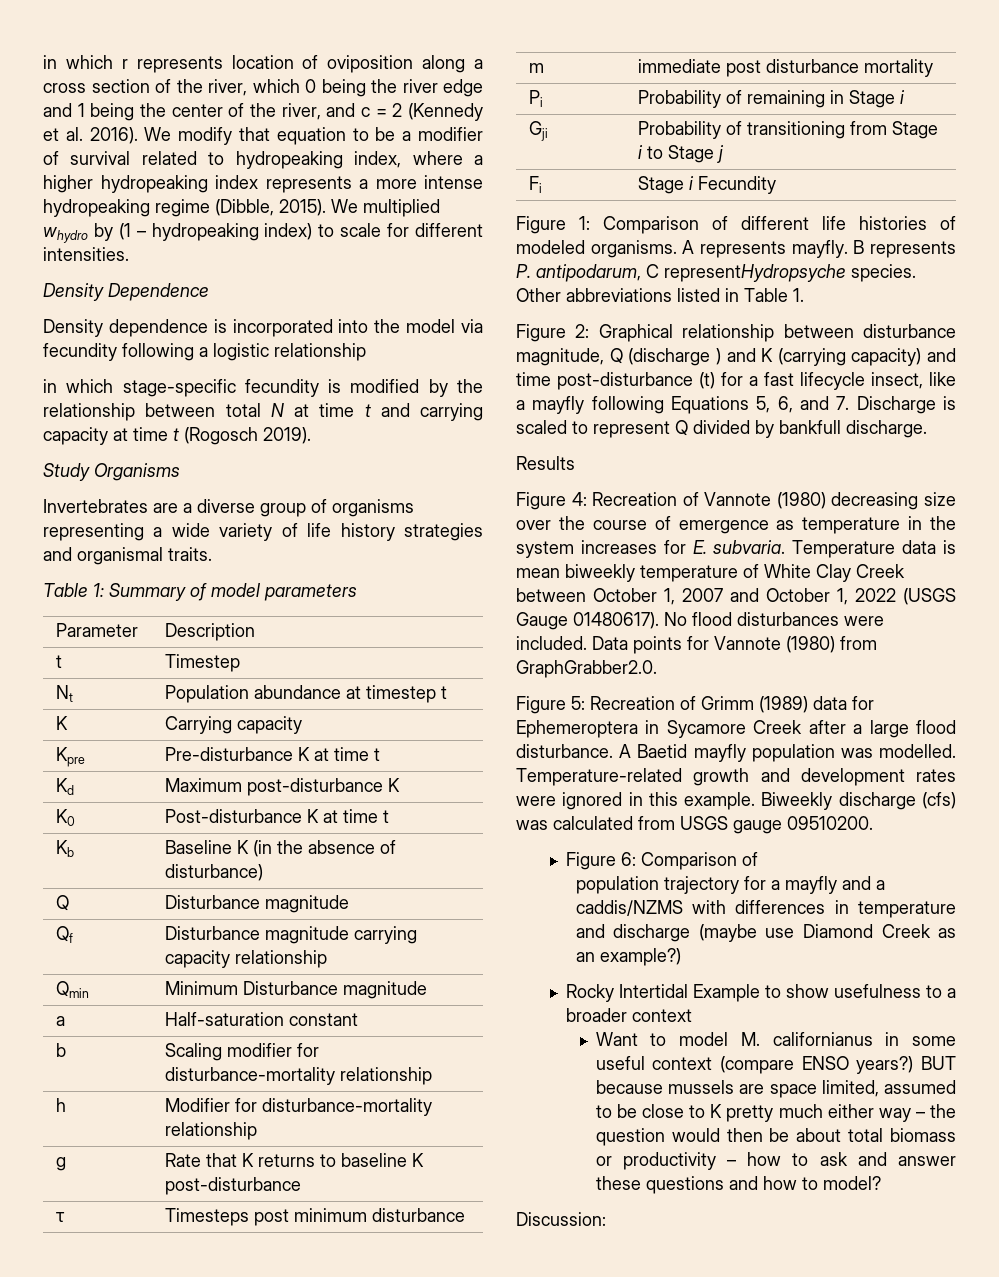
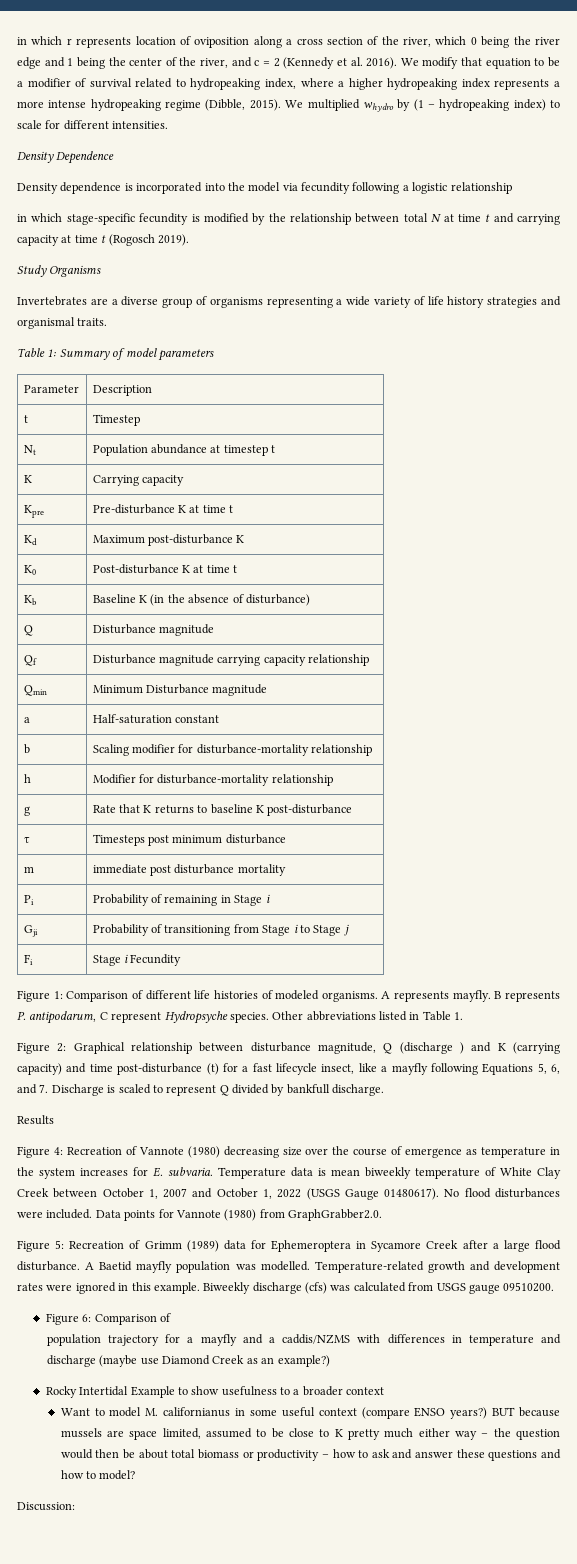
[664,264,846,282] representHydropsyche -> [111,1011,228,1024] represent Hydropsyche

